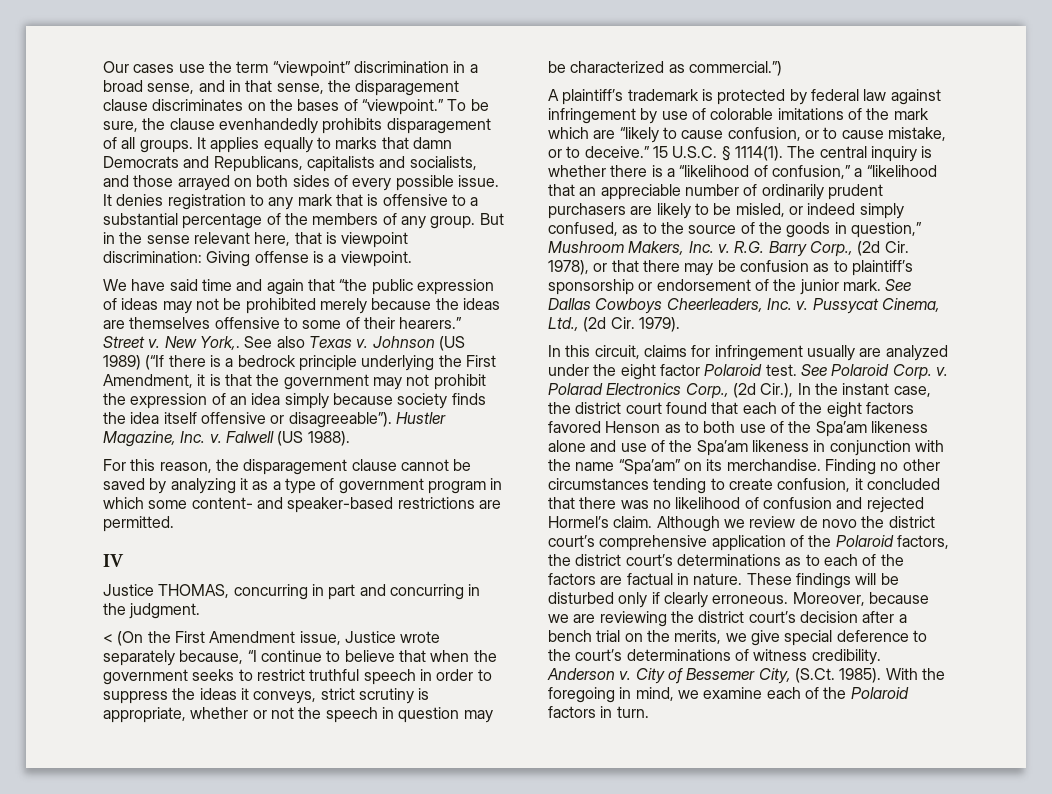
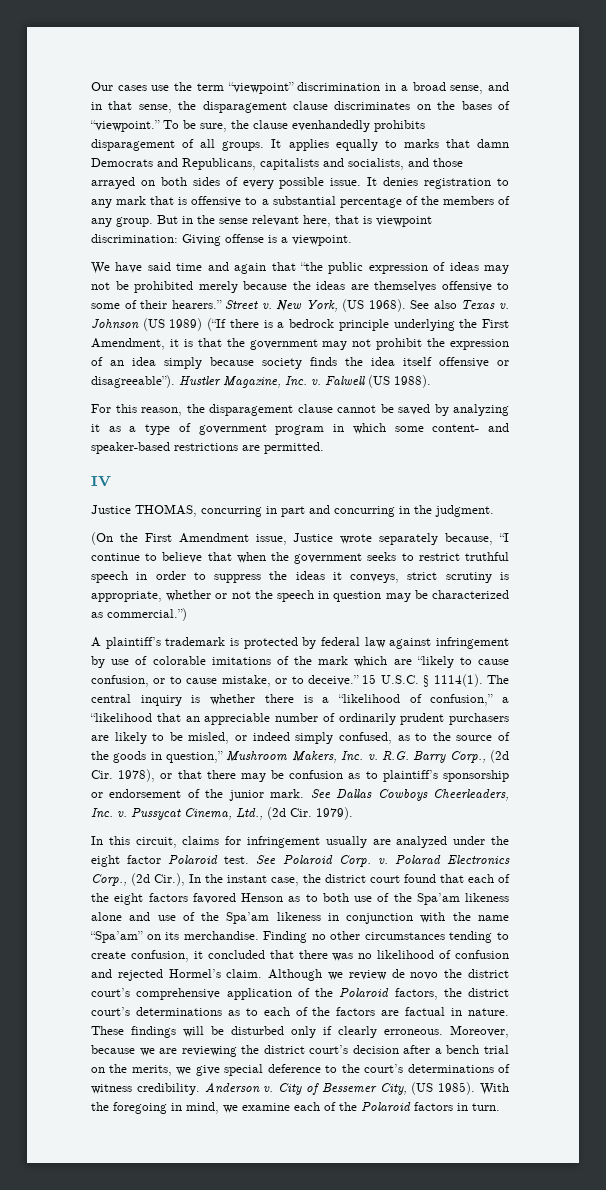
[199,336,240,350] York,. -> [305,299,406,312] York, (US 1968).
[103,634,113,643] < -> (494, 511) none
[794,668,835,683] (S.Ct. -> [411,1082,434,1095] (US

